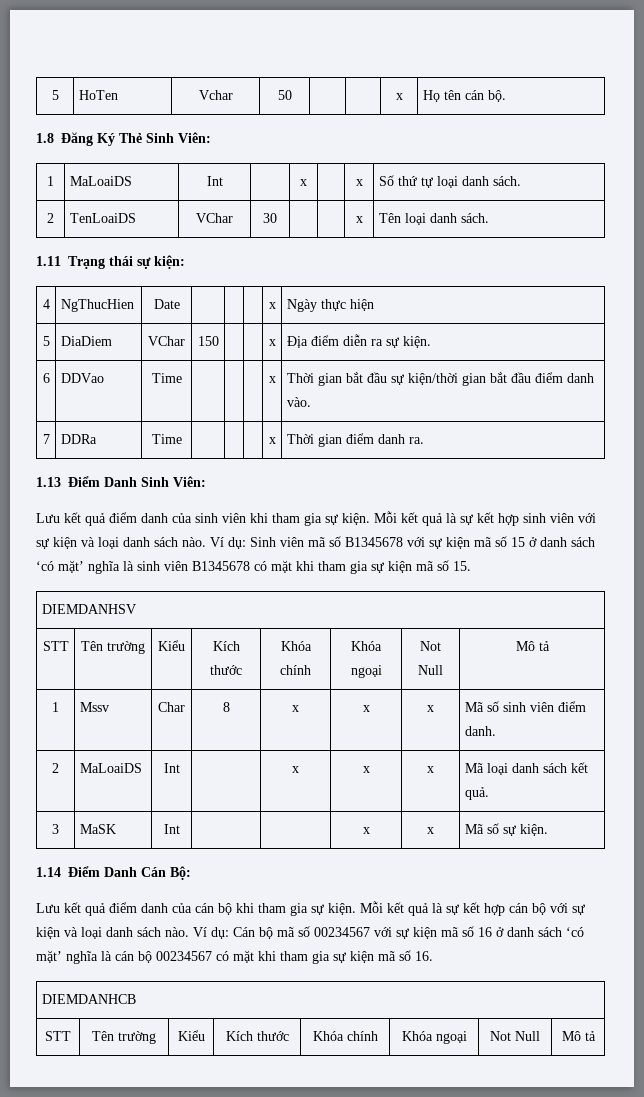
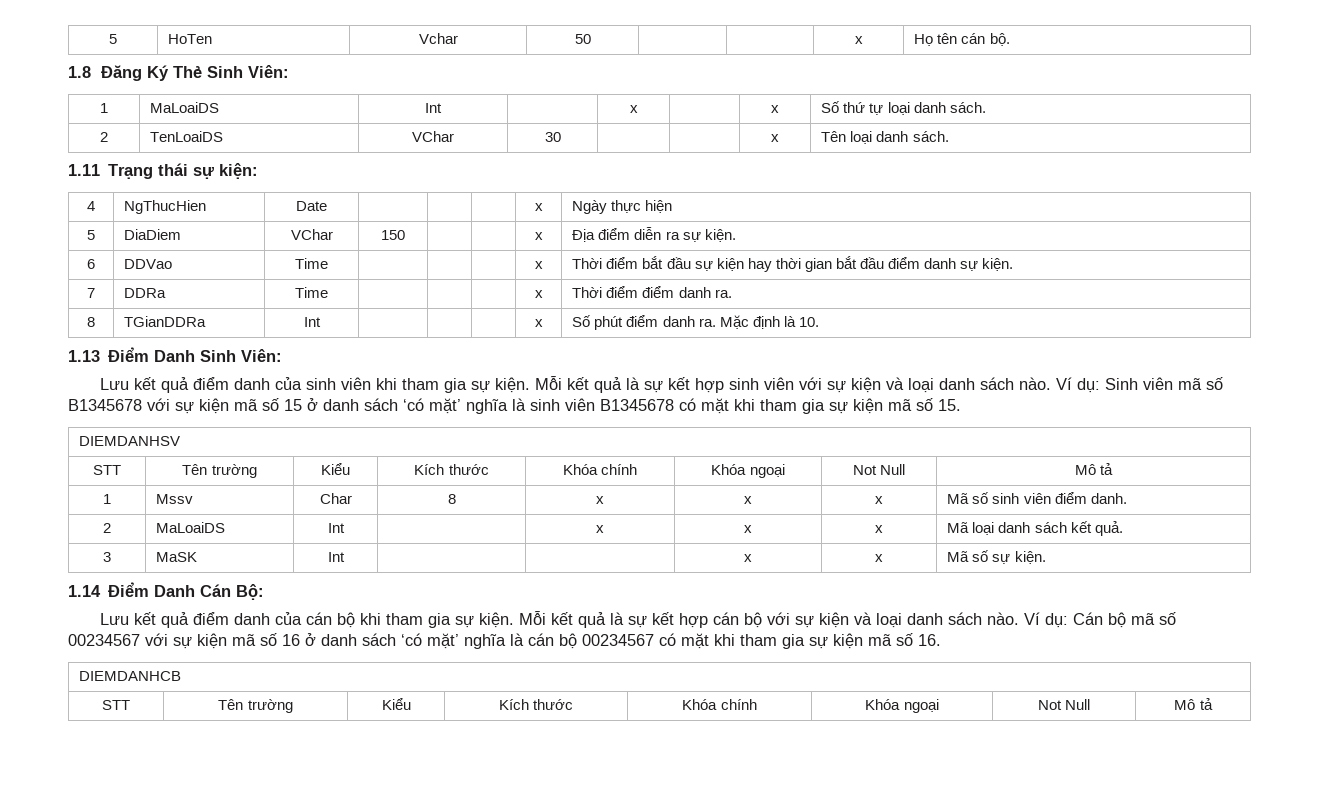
[317,373,342,386] gian -> [606,257,639,269] điểm
[407,373,458,385] kiện/thời -> [716,258,801,272] kiện hay thời
[286,397,311,407] vào. -> [959,258,1014,271] sự kiện.
[317,433,424,447] gian điểm danh ra. -> [606,286,732,298] [87,317,95,327] [124,316,207,327] [303,317,321,327] [534,319,543,327] [572,315,819,330] điểm điểm danh ra. // 8 | TGianDDRa | Int | | | | x | Số phút điểm danh ra. Mặc định là 10.

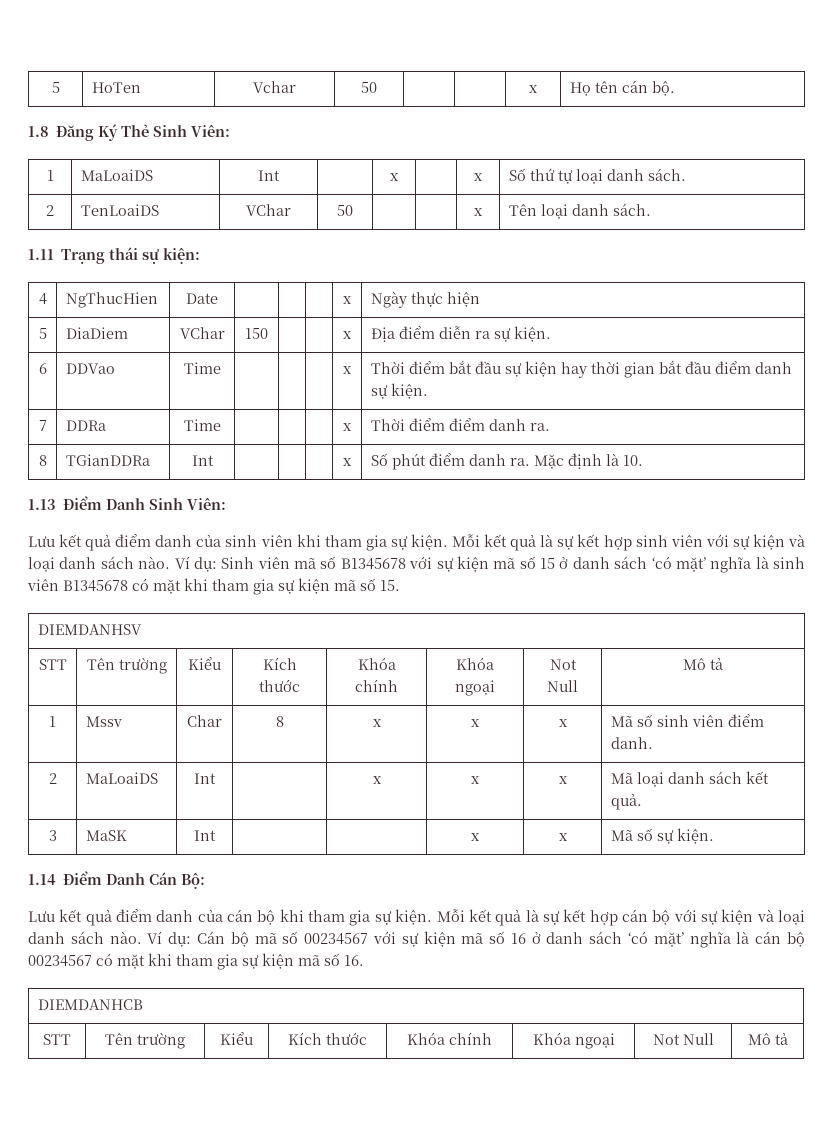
[544,132,561,142] 30 -> [337,205,353,216] 50

